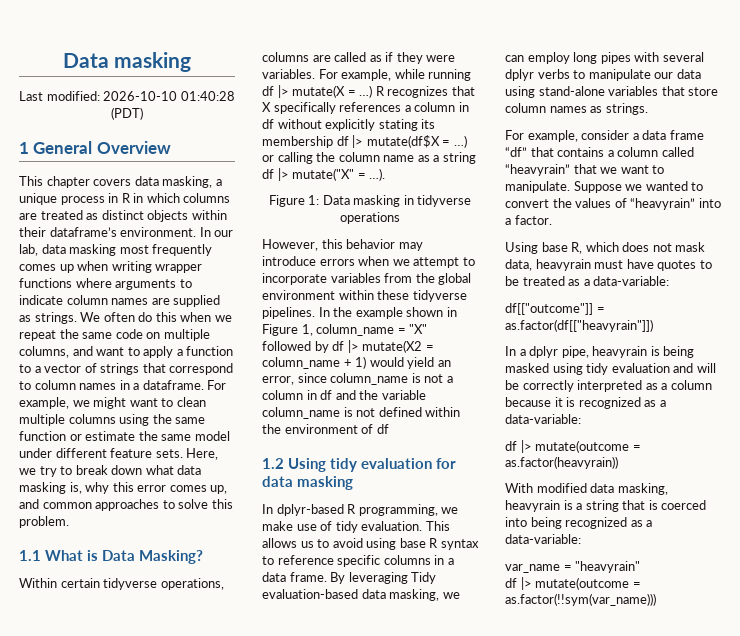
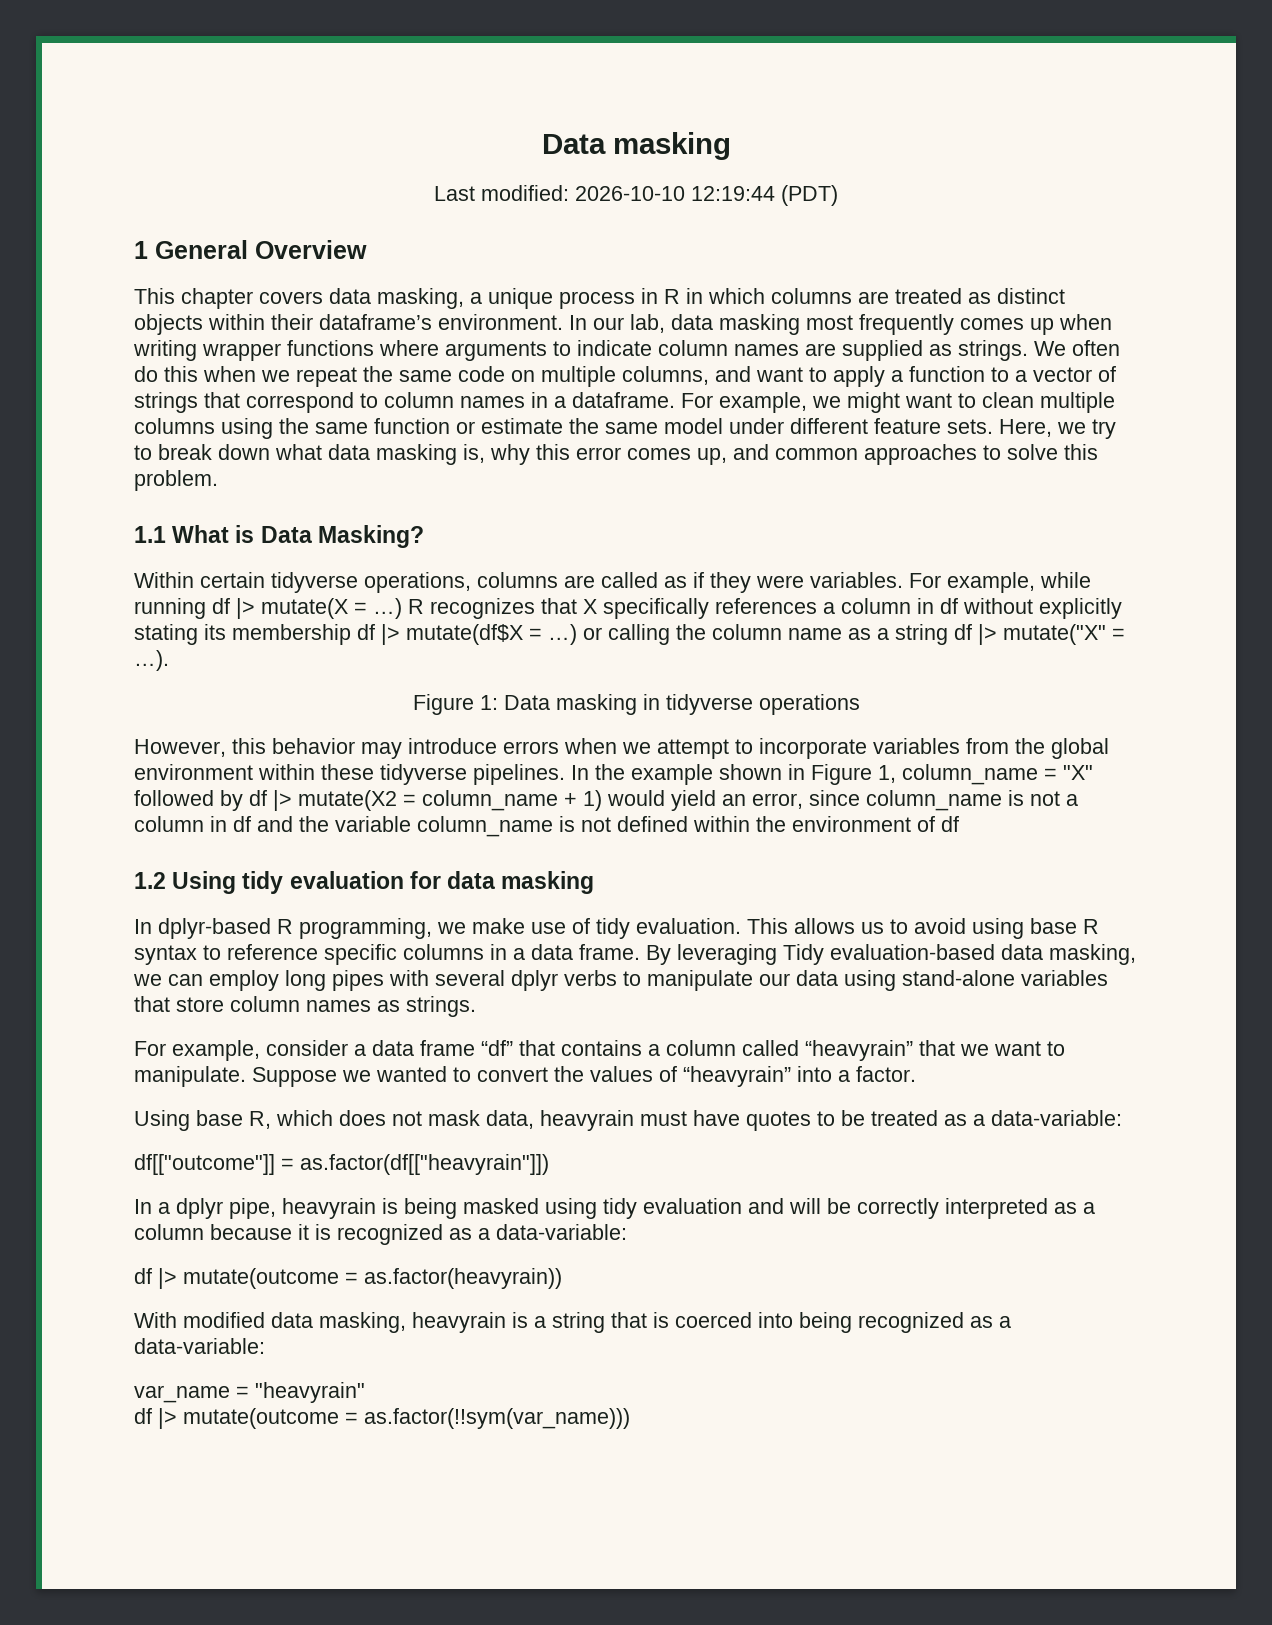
[180,91,235,101] 01:40:28 -> [691,186,775,201] 12:19:44

